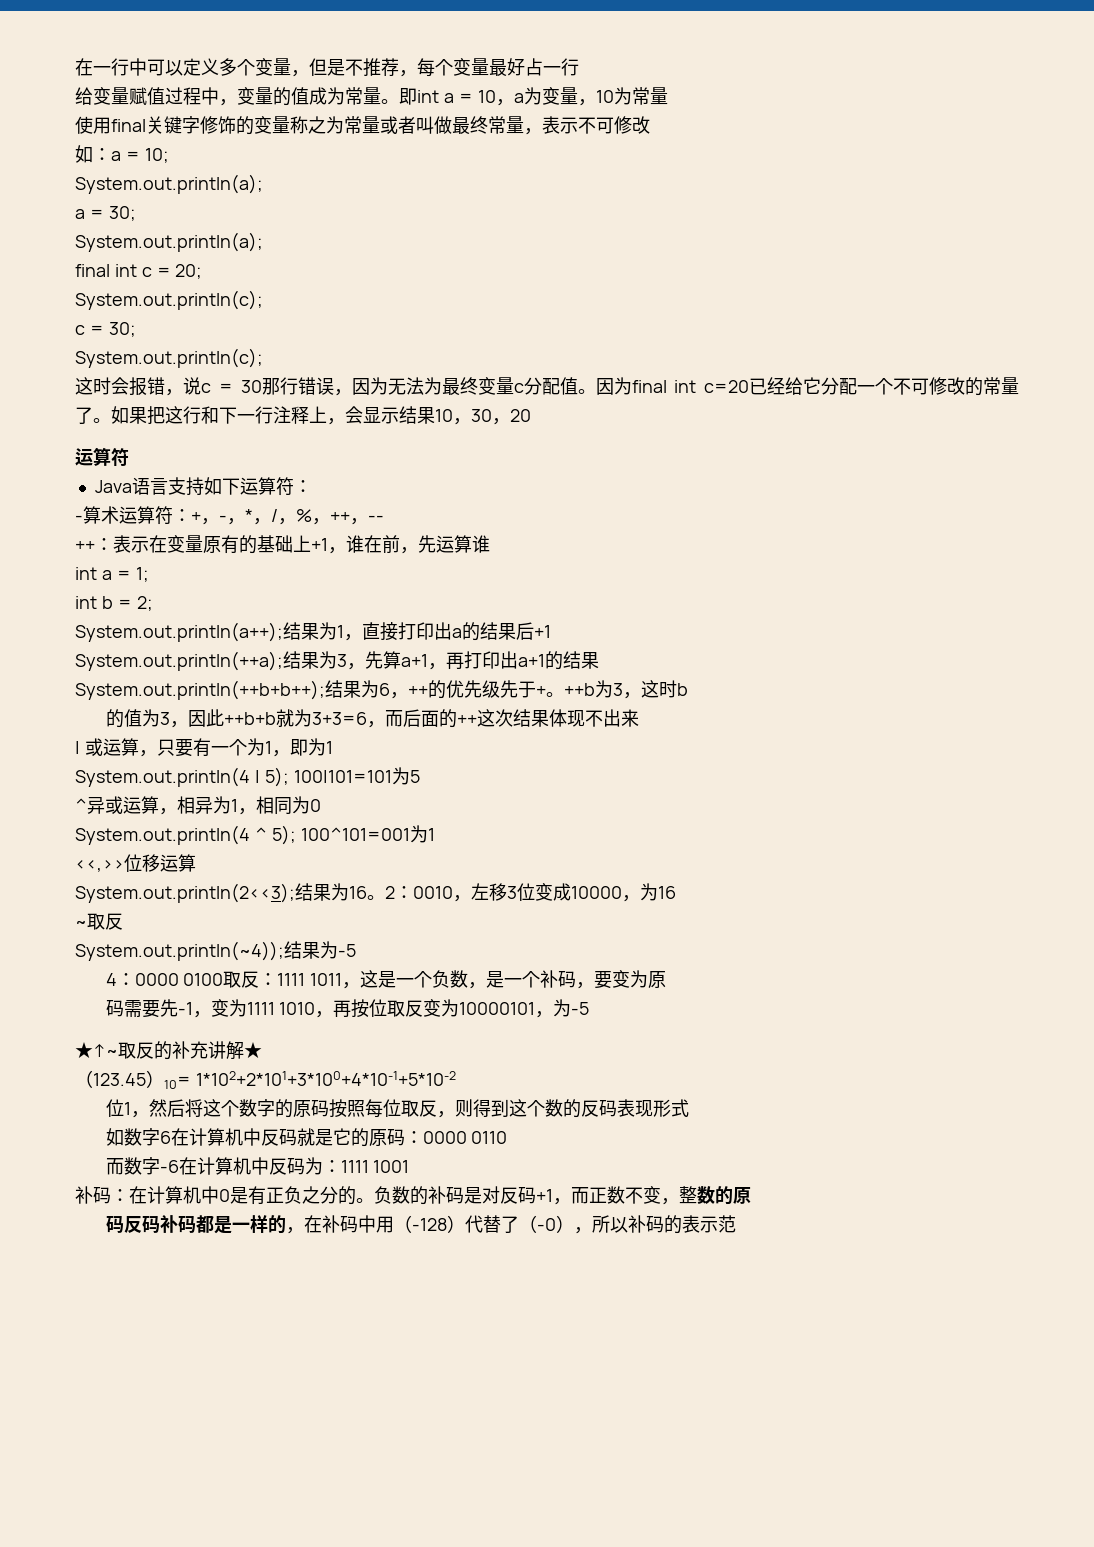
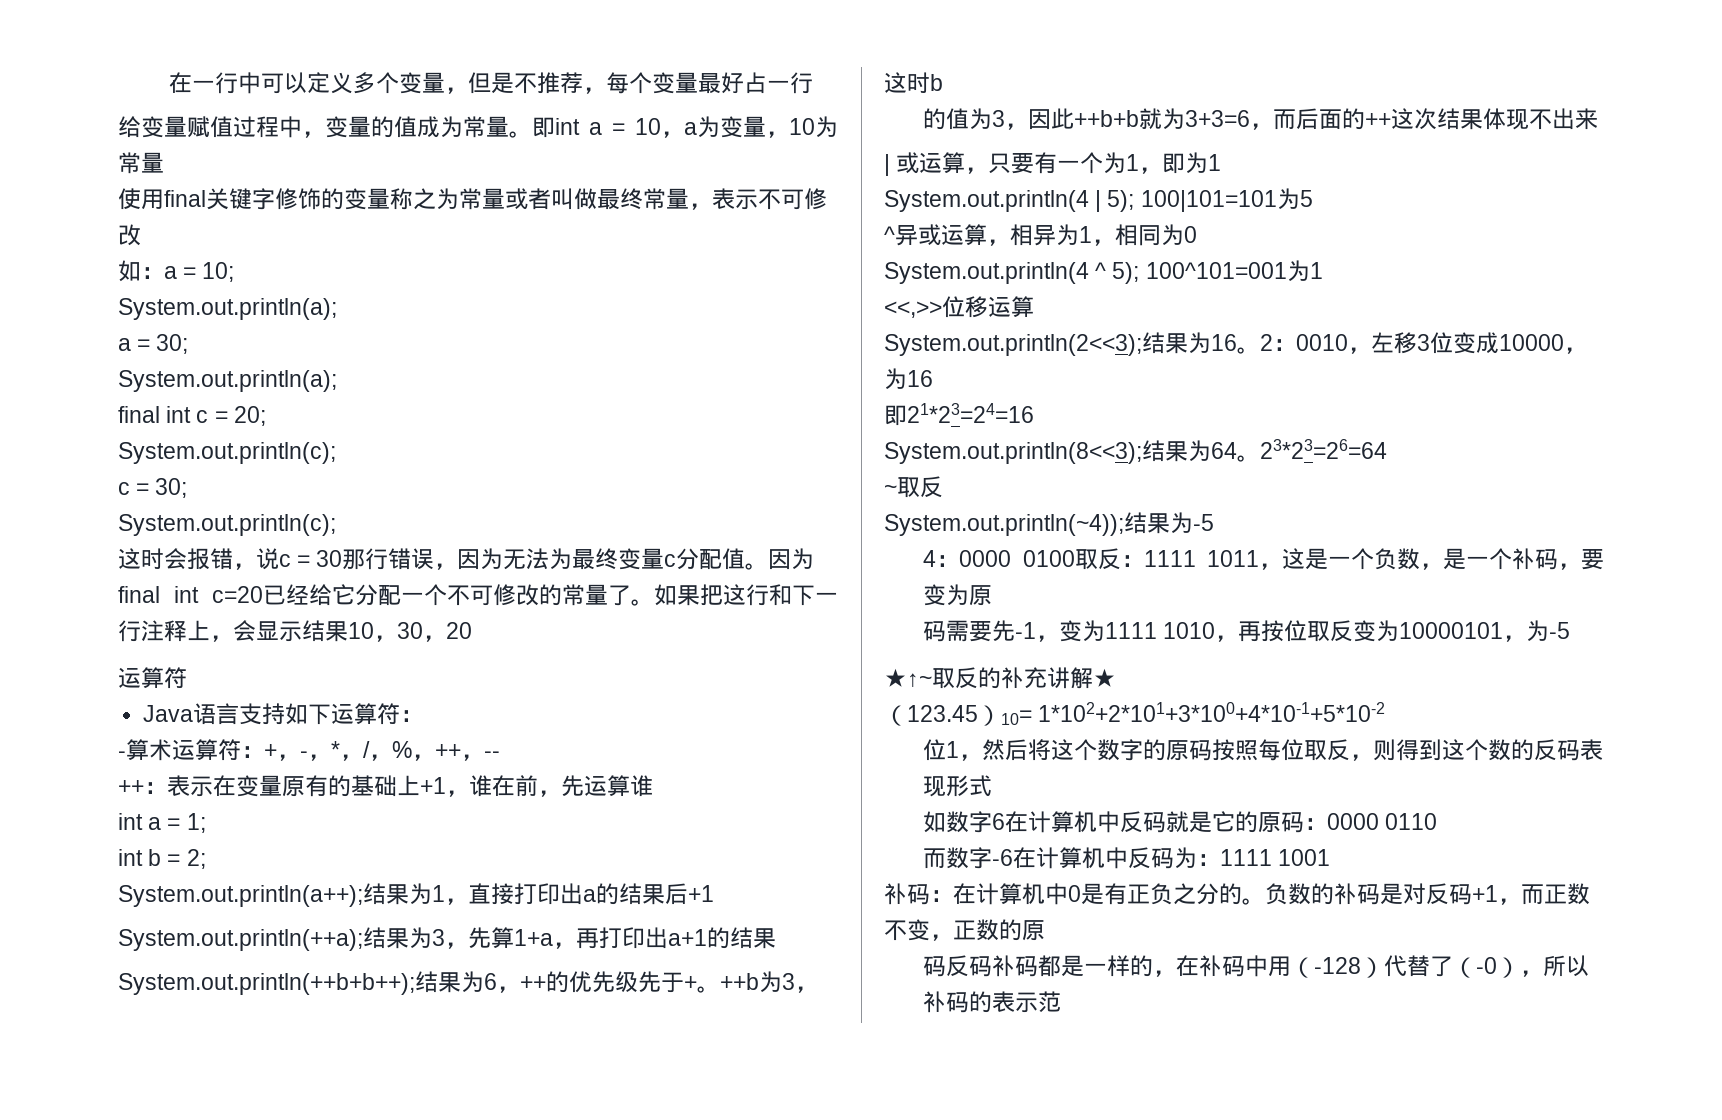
[401,654,428,667] a+1 -> [514,929,553,946] 1+a
(676, 892) none -> [884,403,1034,426] [884,439,1387,464] // 即21*23=24=16 // System.out.println(8<<3);结果为64。23*23=26=64
[679,1186,697,1204] 整 -> [953,920,976,940] 正

